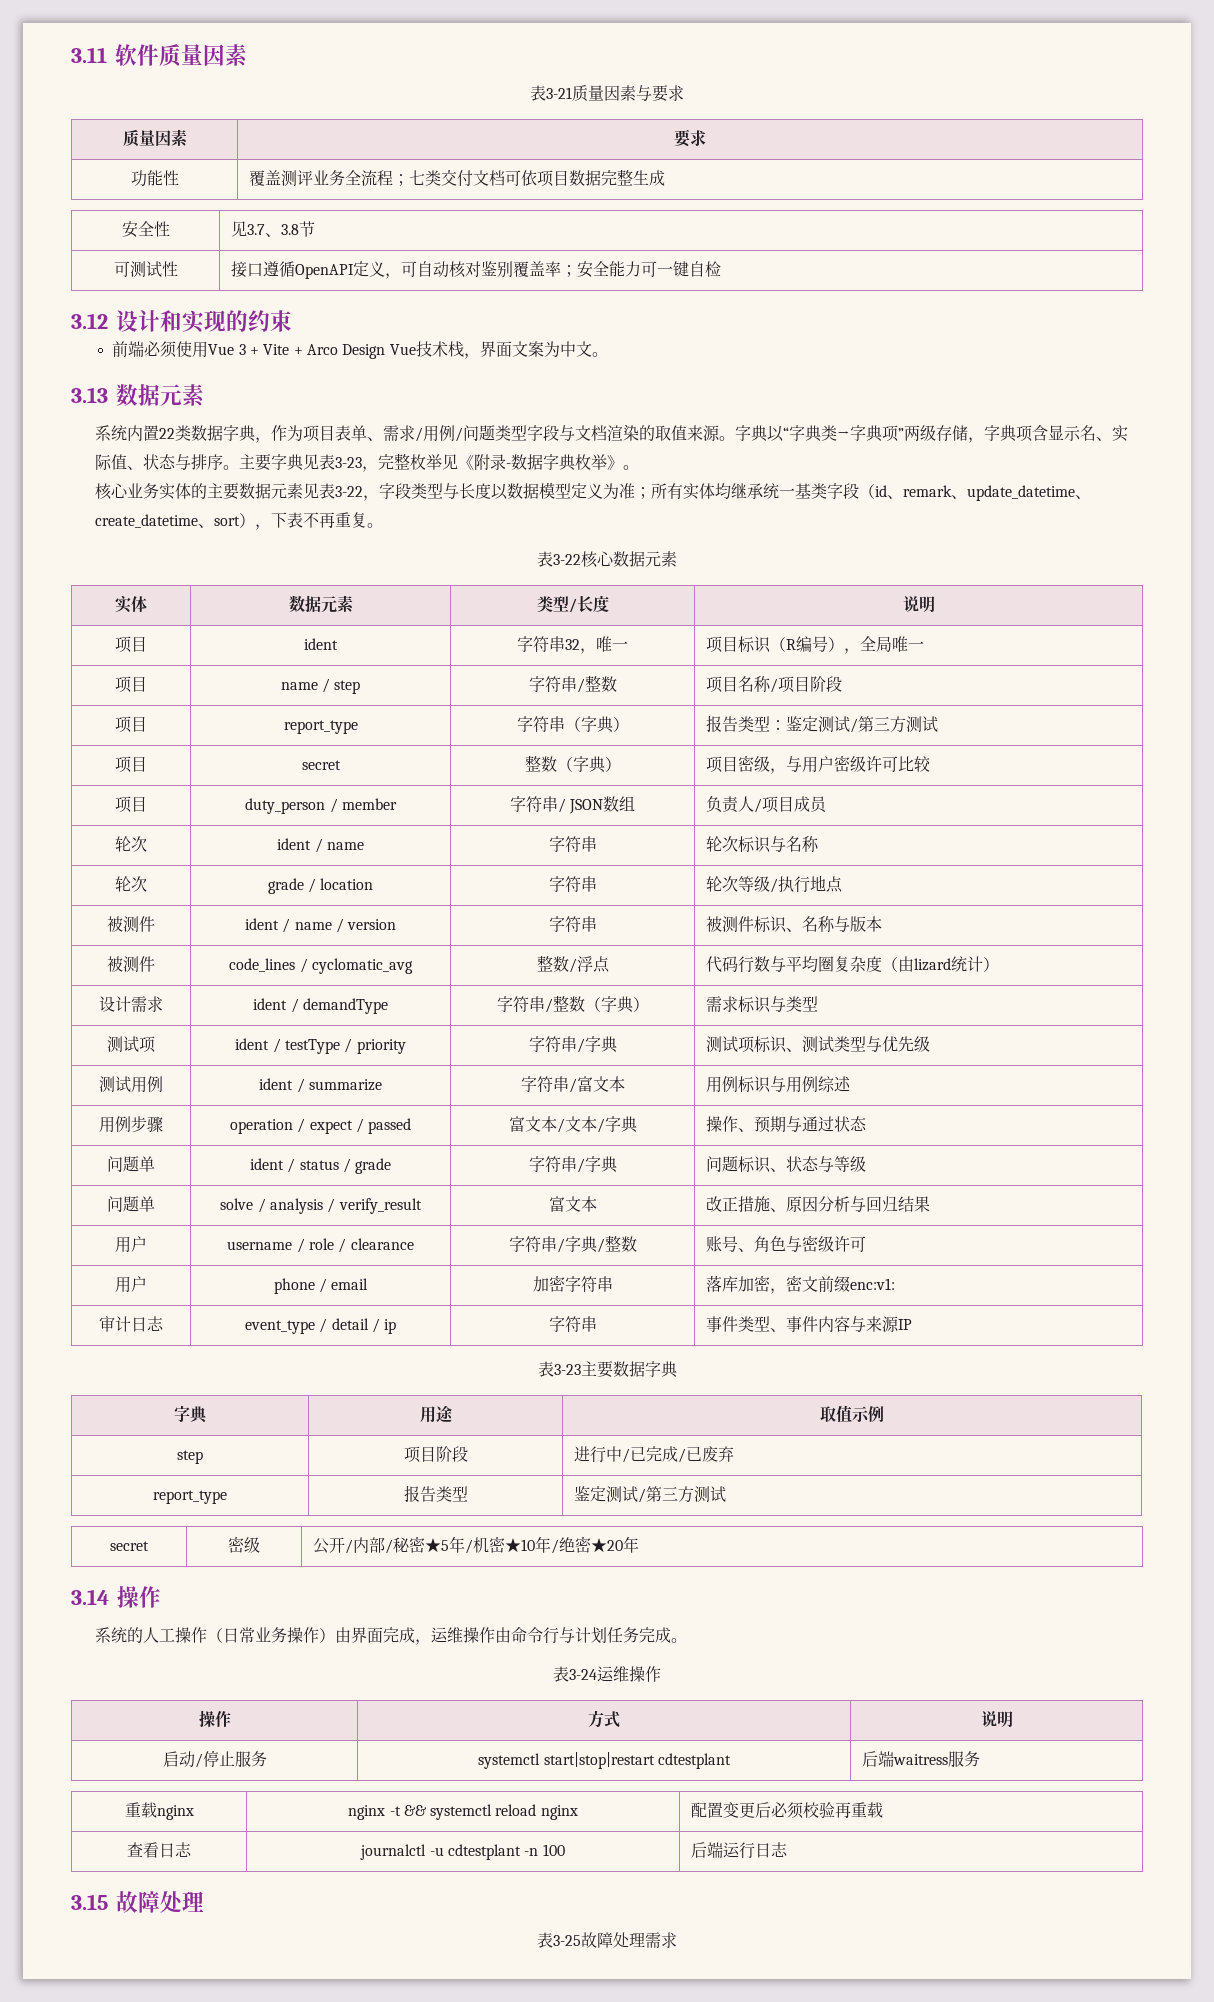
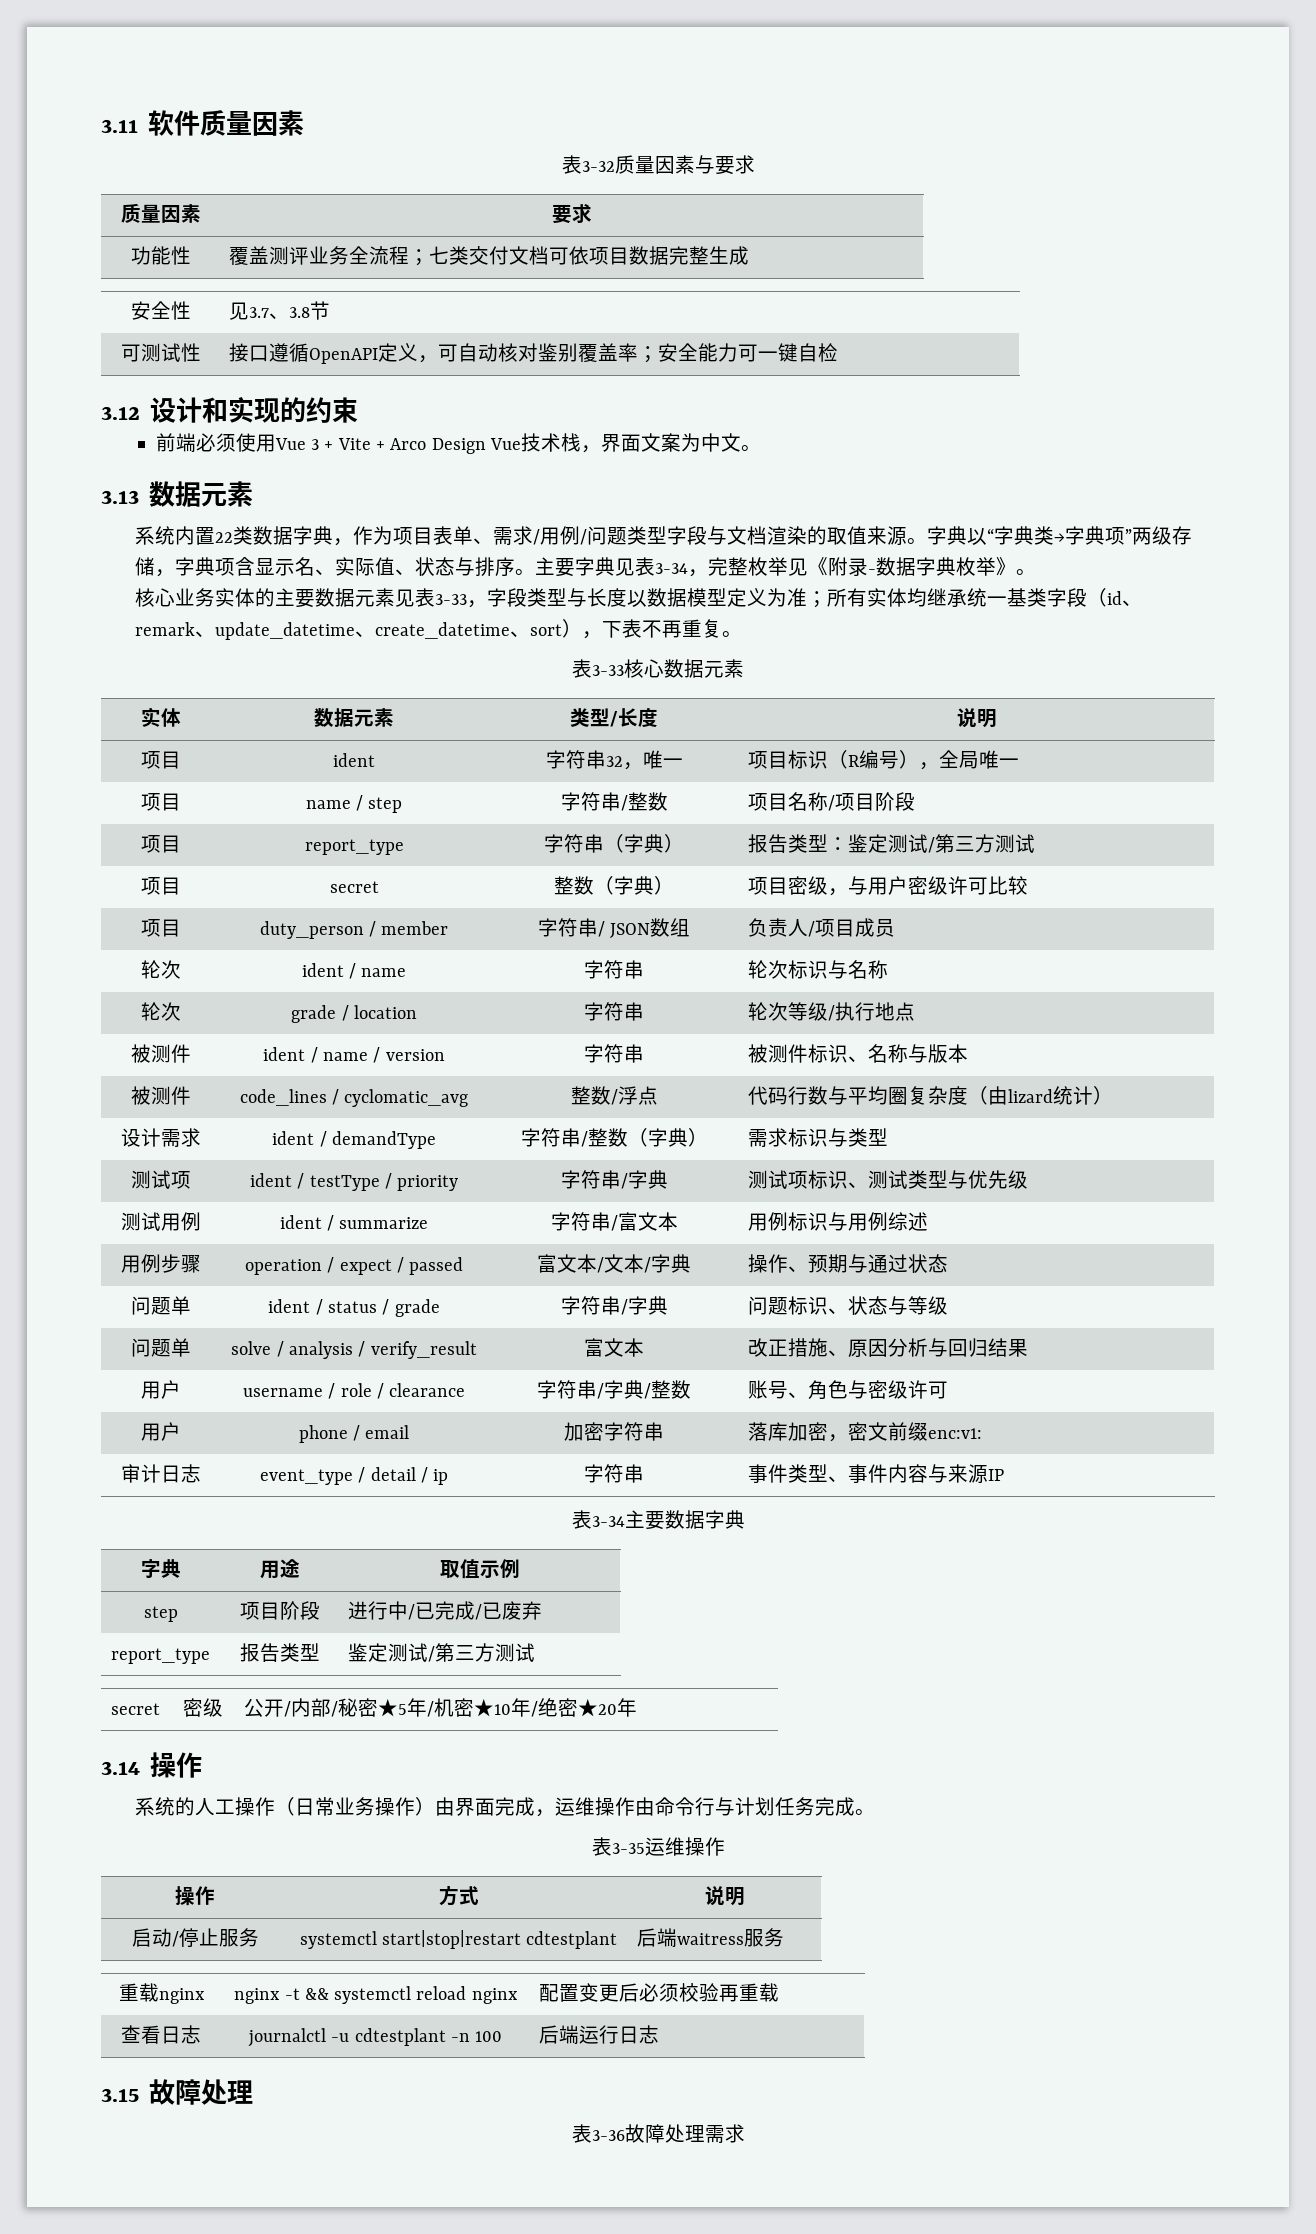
[546,87,572,99] 3-21 -> [581,161,615,172] 3-32
[334,457,362,468] 3-23 -> [654,563,688,574] 3-34
[334,486,363,497] 3-22 -> [434,594,467,605] 3-33
[553,554,581,565] 3-22 -> [592,665,624,676] 3-33
[553,1364,581,1375] 3-23 -> [591,1516,625,1527] 3-34
[569,1669,597,1680] 3-24 -> [611,1843,645,1854] 3-35
[553,1935,581,1946] 3-25 -> [591,2130,625,2141] 3-36

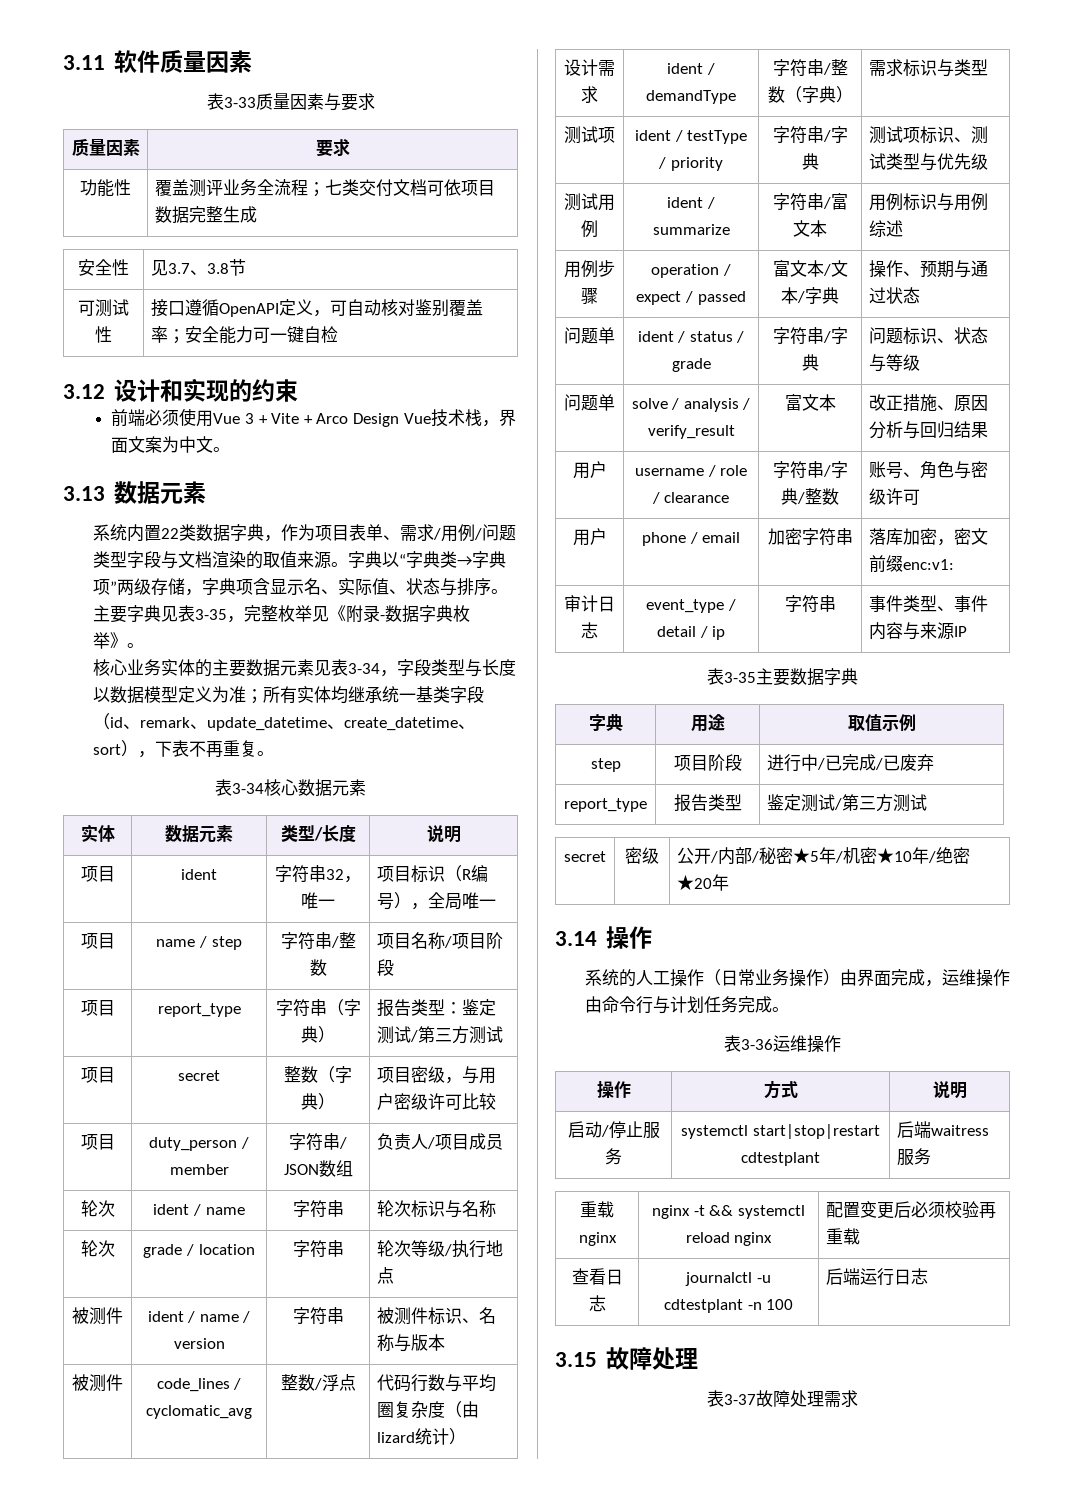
[581,161,615,172] 3-32 -> [223,97,256,108] 3-33
[654,563,688,574] 3-34 -> [194,609,227,620] 3-35
[434,594,467,605] 3-33 -> [347,663,380,674] 3-34
[592,665,624,676] 3-33 -> [232,783,264,794] 3-34
[591,1516,625,1527] 3-34 -> [724,672,756,683] 3-35
[611,1843,645,1854] 3-35 -> [741,1039,773,1050] 3-36
[591,2130,625,2141] 3-36 -> [724,1394,756,1405] 3-37

